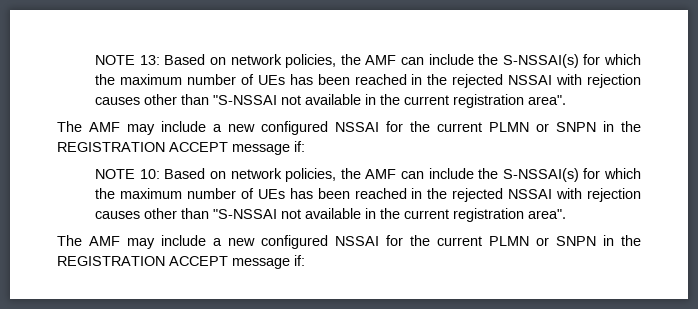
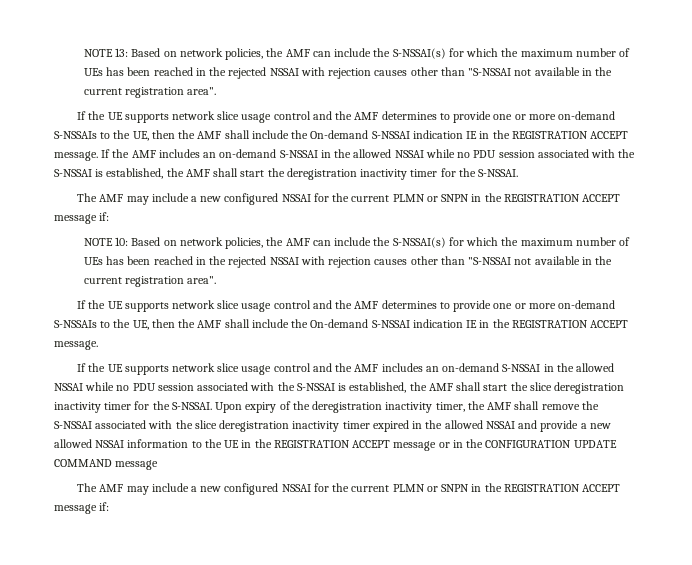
(567, 100) none -> [77,111,616,123] [54,130,629,141] [54,149,636,161] [54,168,519,180] // If the UE supports network slice usage control and the AMF determines to provide one or more on-demand S-NSSAIs to the UE, then the AMF shall include the On-demand S-NSSAI indication IE in the REGISTRATION ACCEPT message. If the AMF includes an on-demand S-NSSAI in the allowed NSSAI while no PDU session associated with the S-NSSAI is established, the AMF shall start the deregistration inactivity timer for the S-NSSAI.
(567, 214) none -> [77,300,616,312] [54,319,629,330] [54,340,98,350] [77,363,615,375] [54,382,625,394] [54,401,599,413] [54,420,611,432] [54,439,617,451] [54,459,159,470] // If the UE supports network slice usage control and the AMF determines to provide one or more on-demand S-NSSAIs to the UE, then the AMF shall include the On-demand S-NSSAI indication IE in the REGISTRATION ACCEPT message. // If the UE supports network slice usage control and the AMF includes an on-demand S-NSSAI in the allowed NSSAI while no PDU session associated with the S-NSSAI is established, the AMF shall start the slice deregistration inactivity timer for the S-NSSAI. Upon expiry of the deregistration inactivity timer, the AMF shall remove the S-NSSAI associated with the slice deregistration inactivity timer expired in the allowed NSSAI and provide a new allowed NSSAI information to the UE in the REGISTRATION ACCEPT message or in the CONFIGURATION UPDATE COMMAND message

